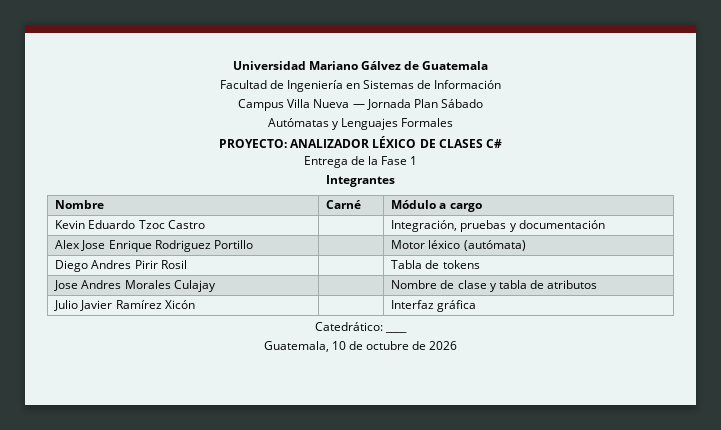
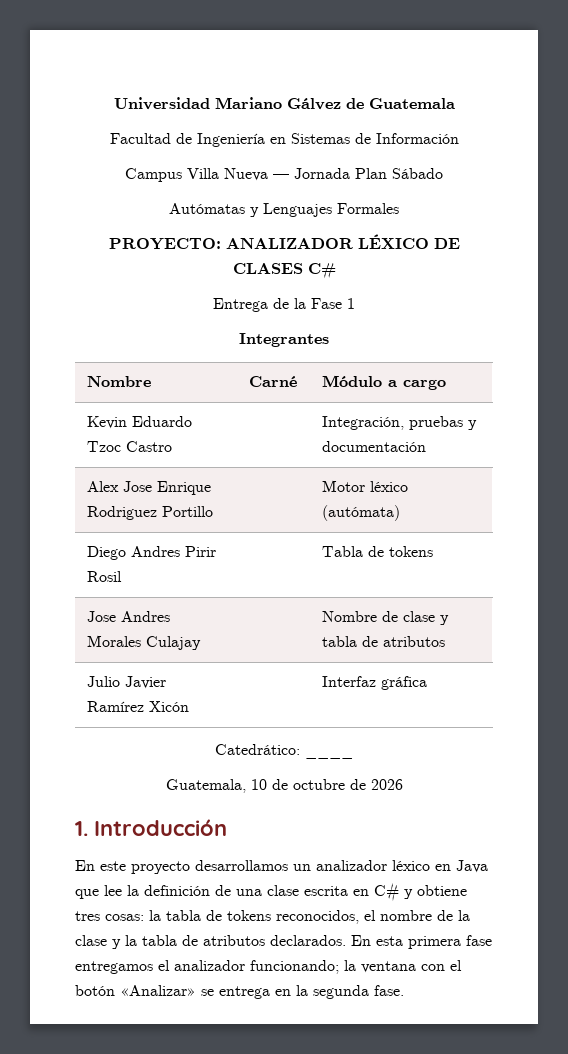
(458, 345) none -> [75,819,227,836] [75,860,488,874] [75,882,467,902] [75,910,470,924] [75,935,492,949] [75,960,462,974] [75,985,404,999] // 1. Introducción // En este proyecto desarrollamos un analizador léxico en Java que lee la definición de una clase escrita en C# y obtiene tres cosas: la tabla de tokens reconocidos, el nombre de la clase y la tabla de atributos declarados. En esta primera fase entregamos el analizador funcionando; la ventana con el botón «Analizar» se entrega en la segunda fase.

